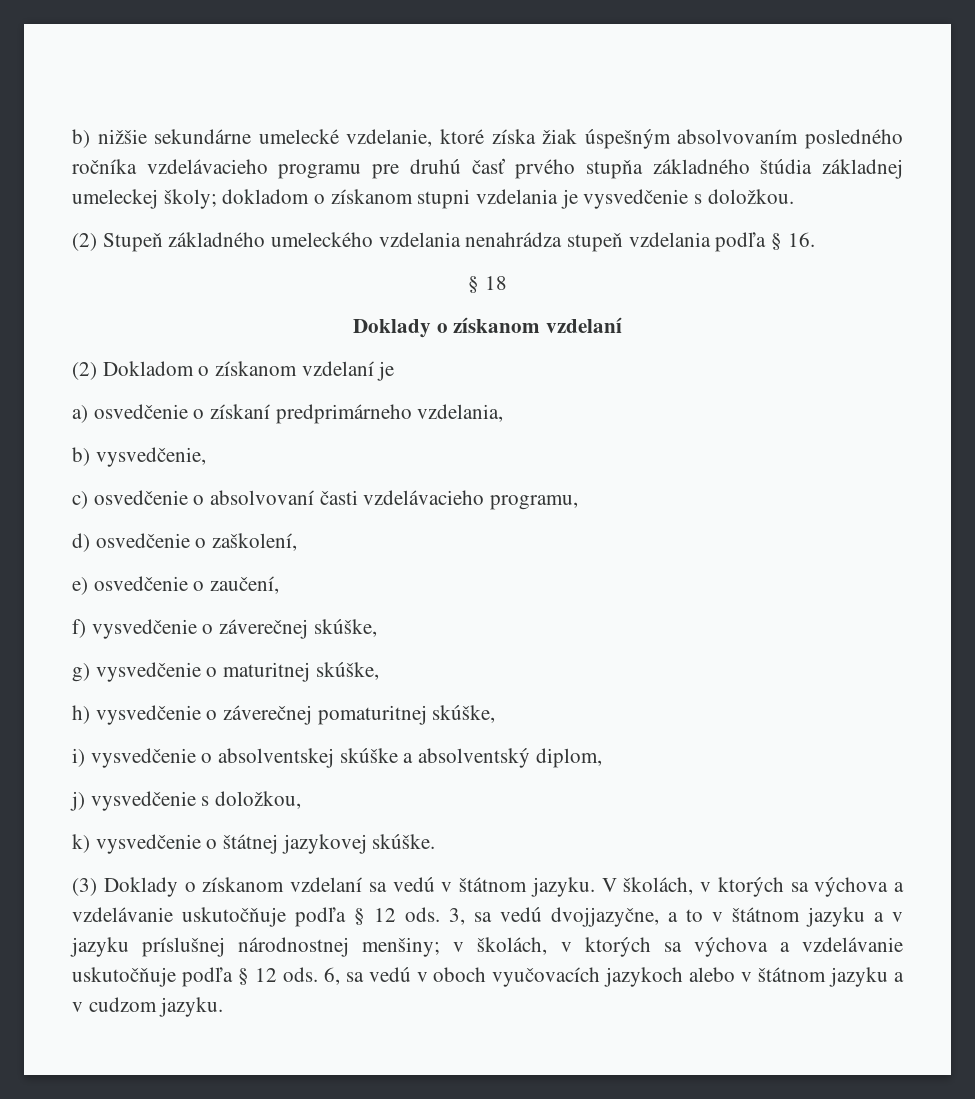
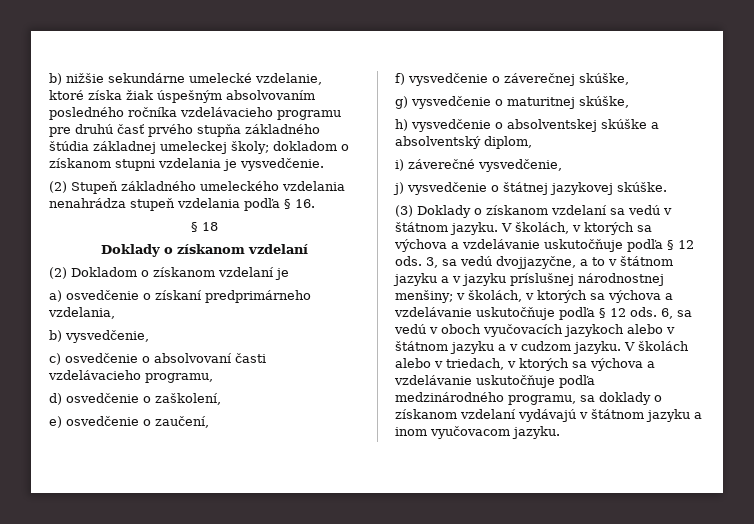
[583,189,794,209] vysvedčenie s doložkou. -> [240,158,324,171] vysvedčenie.
[223,705,496,725] [72,748,213,768] záverečnej pomaturitnej skúške, // i) vysvedčenie o -> (503, 125) none
(602, 758) none -> [395,159,562,172] // i) záverečné vysvedčenie,
[201,791,302,809] [72,834,201,854] s doložkou, // k) vysvedčenie -> (487, 188) none
(224, 1007) none -> [624,341,689,351] [395,358,655,371] [394,375,595,388] [395,392,662,405] [395,409,702,422] [395,426,560,439] V školách alebo v triedach, v ktorých sa výchova a vzdelávanie uskutočňuje podľa medzinárodného programu, sa doklady o získanom vzdelaní vydávajú v štátnom jazyku a inom vyučovacom jazyku.

